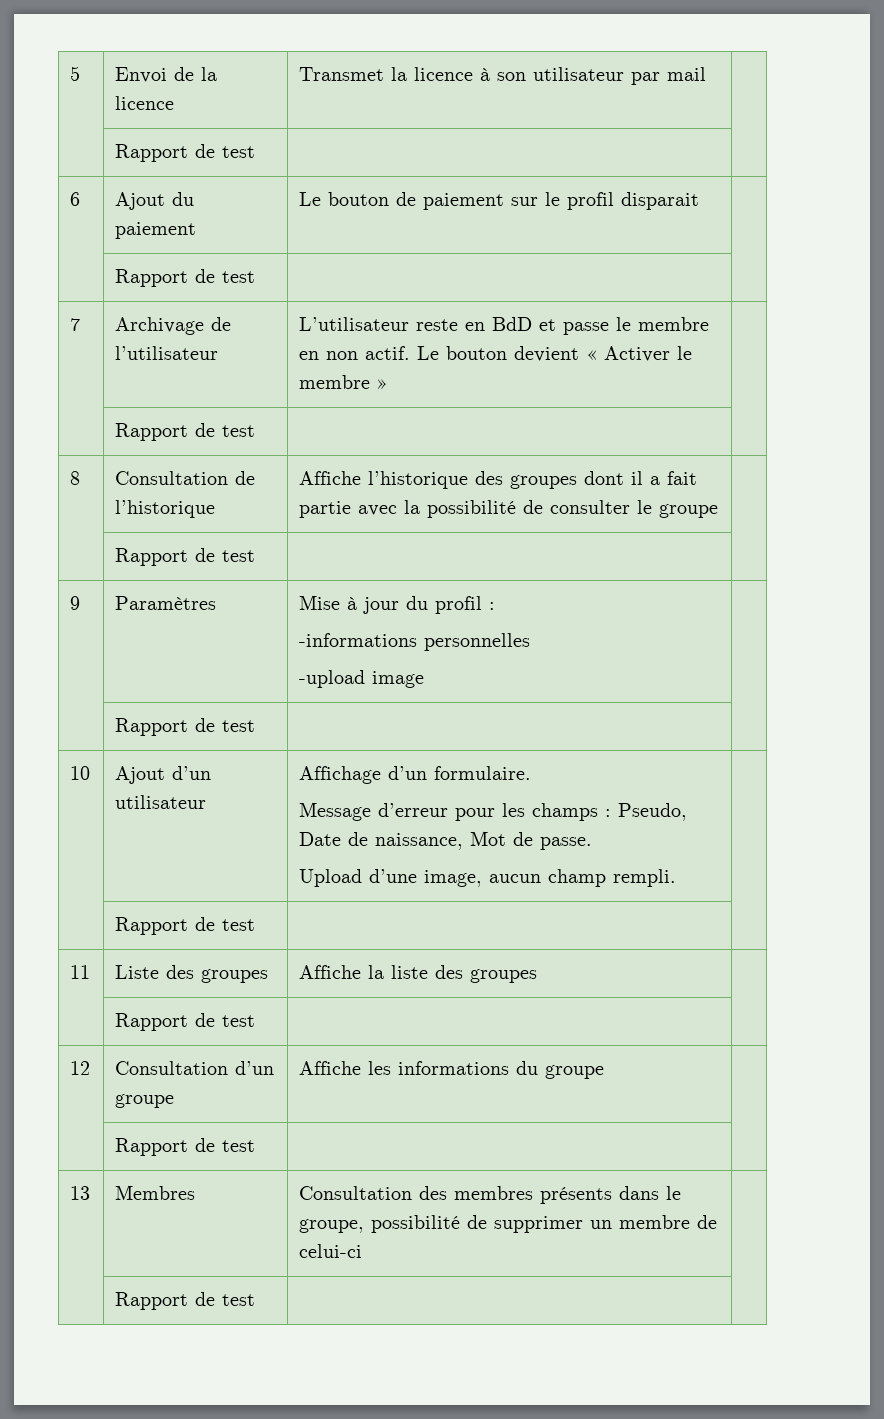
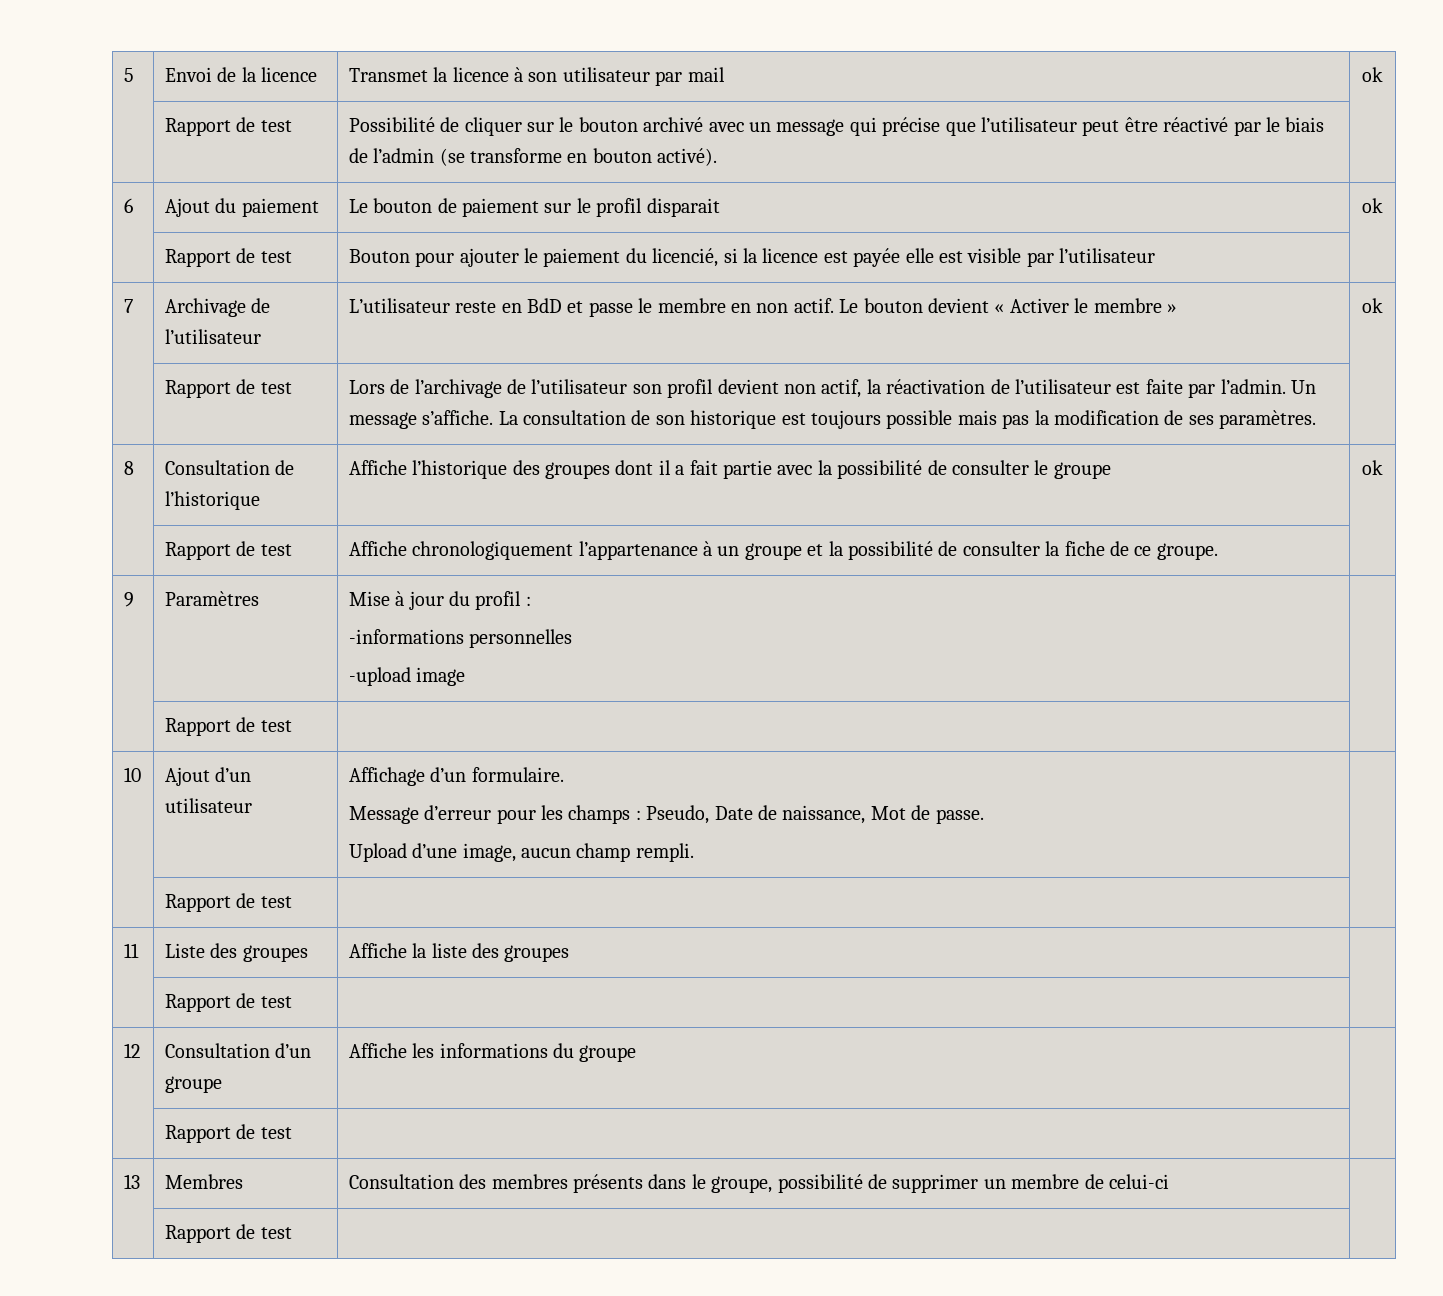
[115,144,256,162] // | Rapport de test | -> [1362,67,1383,82] [164,117,292,136] [348,117,1325,136] [348,148,718,166] ok // | Rapport de test | Possibilité de cliquer sur le bouton archivé avec un message qui précise que l’utilisateur peut être réactivé par le biais de l’admin (se transforme en bouton activé).
[115,269,256,287] // | Rapport de test | -> [1362,198,1383,213] [164,248,292,267] [348,248,1156,267] ok // | Rapport de test | Bouton pour ajouter le paiement du licencié, si la licence est payée elle est visible par l’utilisateur
[115,423,256,441] // | Rapport de test | -> [1362,298,1383,313] [164,379,292,398] [348,379,1316,398] [348,410,1317,429] ok // | Rapport de test | Lors de l’archivage de l’utilisateur son profil devient non actif, la réactivation de l’utilisateur est faite par l’admin. Un message s’affiche. La consultation de son historique est toujours possible mais pas la modification de ses paramètres.
[115,548,256,566] // | Rapport de test | -> [1362,460,1383,475] [164,541,292,560] [348,541,1218,560] ok // | Rapport de test | Affiche chronologiquement l’appartenance à un groupe et la possibilité de consulter la fiche de ce groupe.

